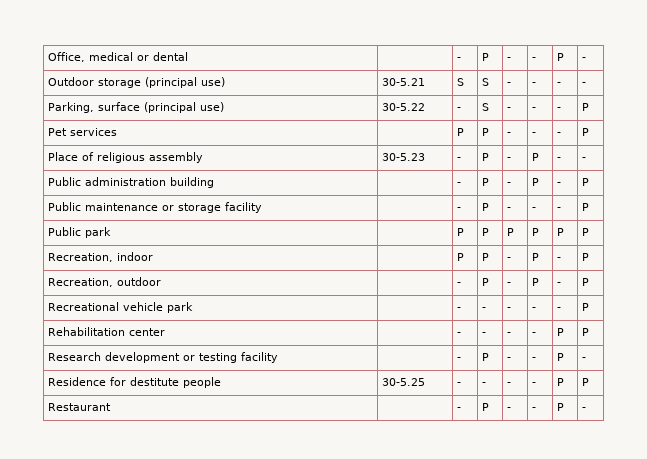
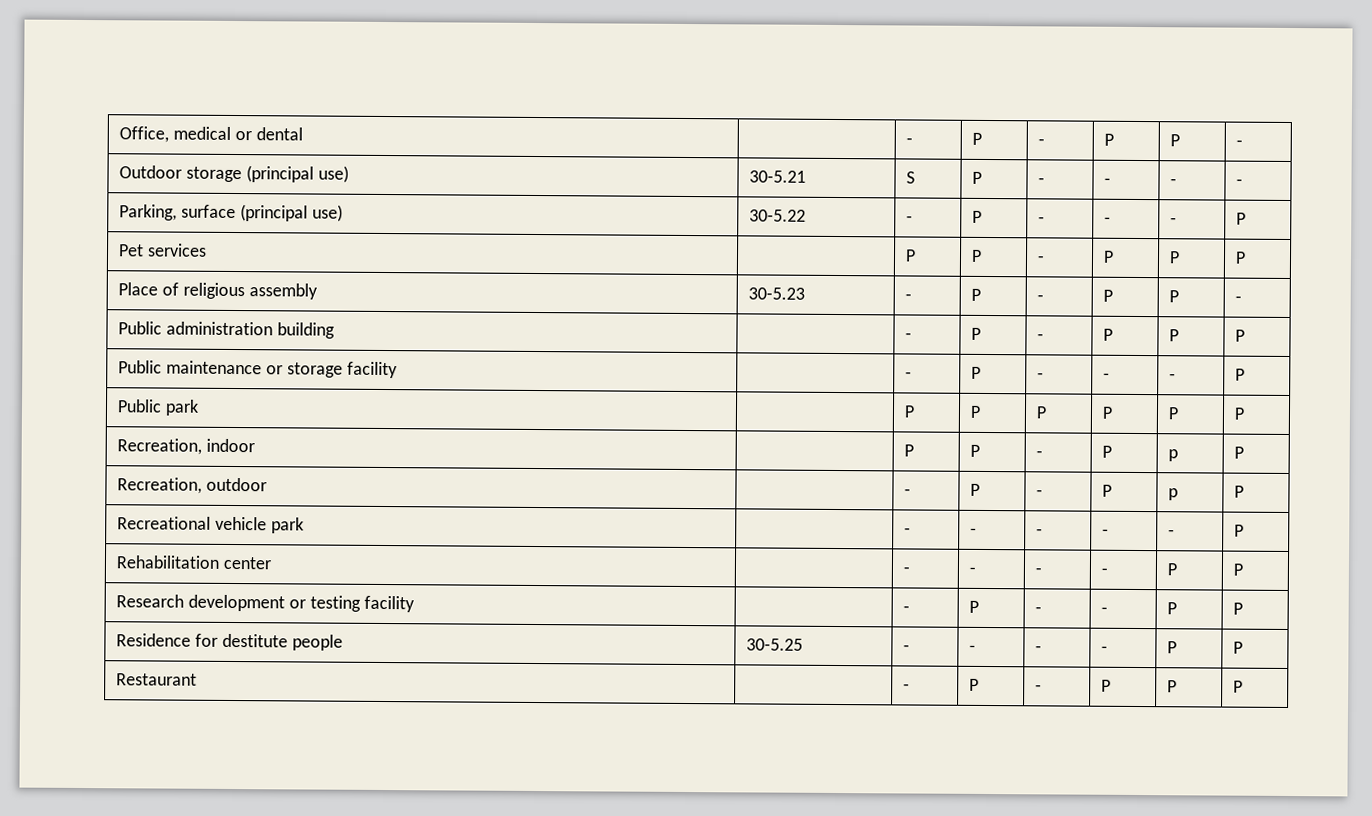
[532,57,537,61] - -> [1104,133,1115,146] P
[482,78,490,86] S -> [972,171,983,184] P
[482,103,490,111] S -> [972,210,983,223] P
[532,132,537,136] [557,132,562,136] - | - -> [1103,250,1115,263] [1169,251,1181,264] P | P
[557,157,562,161] - -> [1169,290,1180,303] P
[557,182,562,186] - -> [1169,329,1180,342] P
[557,257,562,261] - -> [1168,449,1179,462] p
[557,282,562,286] - -> [1168,488,1179,501] p
[582,357,587,361] - -> [1233,602,1244,615] P
[532,407,537,411] [557,403,565,411] [582,407,587,411] - | P | - -> [1101,679,1112,692] [1167,680,1178,693] [1233,680,1244,693] P | P | P

